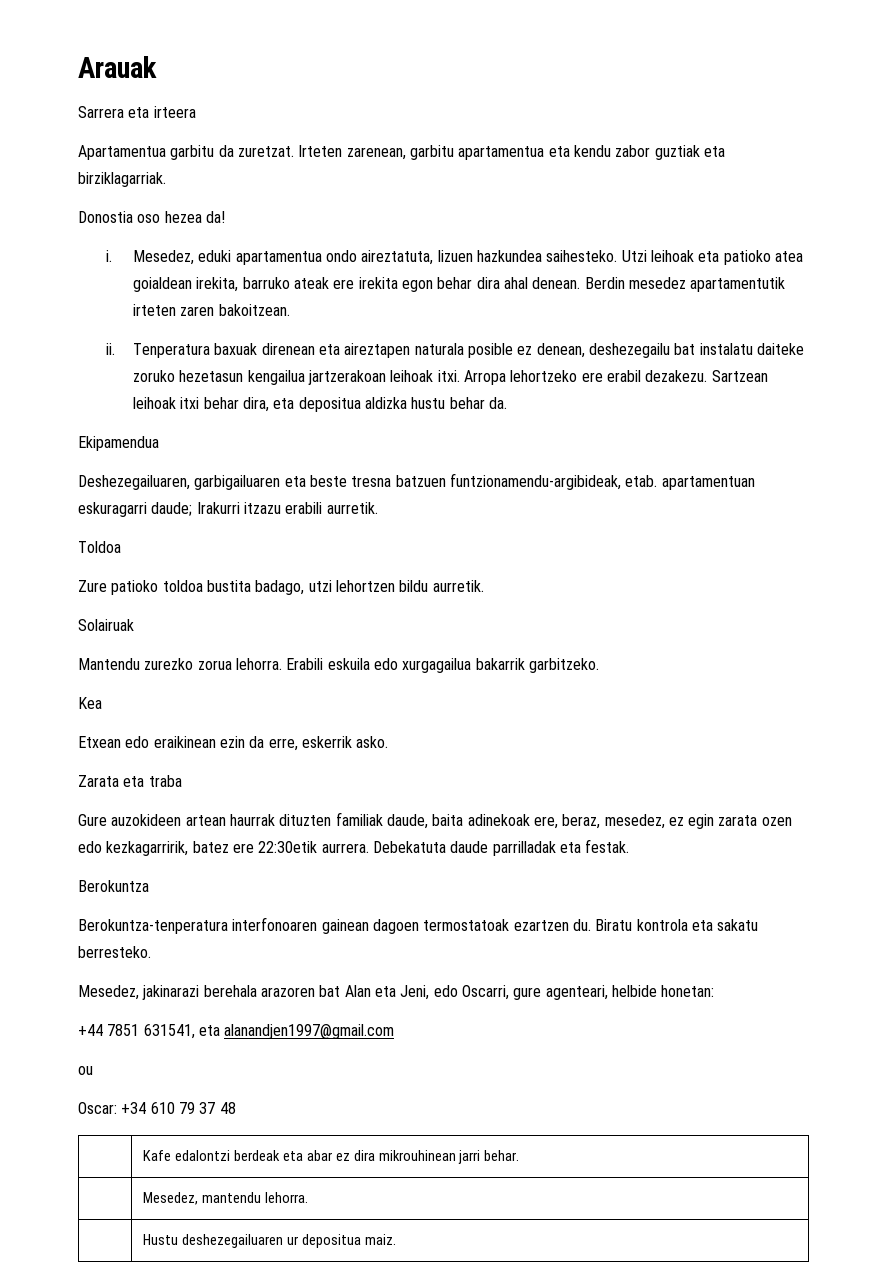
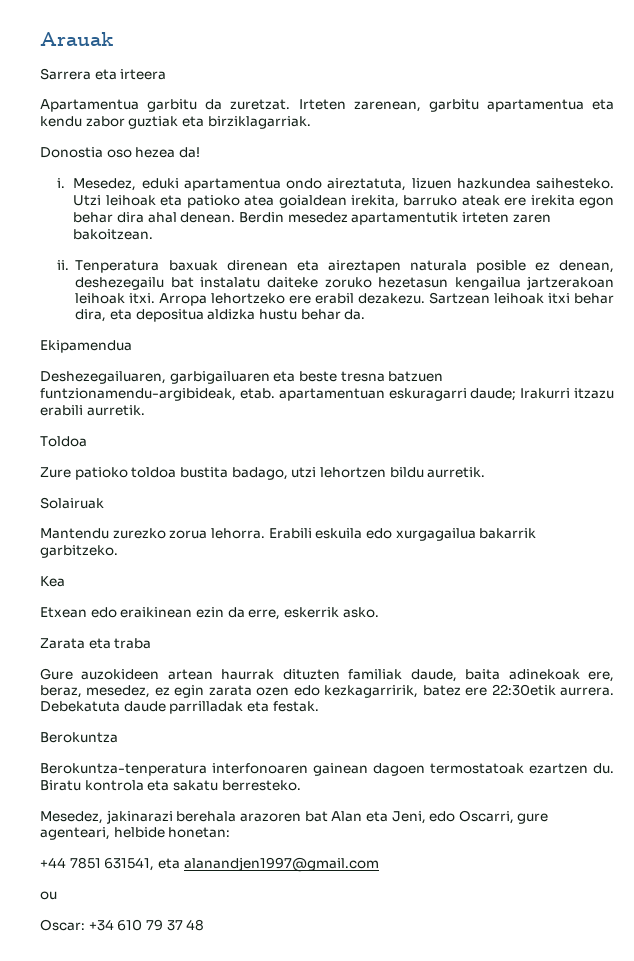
[143,1150,520,1164] [143,1192,308,1205] [143,1234,396,1248] // | Kafe edalontzi berdeak eta abar ez dira mikrouhinean jarri behar. // | Mesedez, mantendu lehorra. // | Hustu deshezegailuaren ur depositua maiz. -> (205, 925) none

